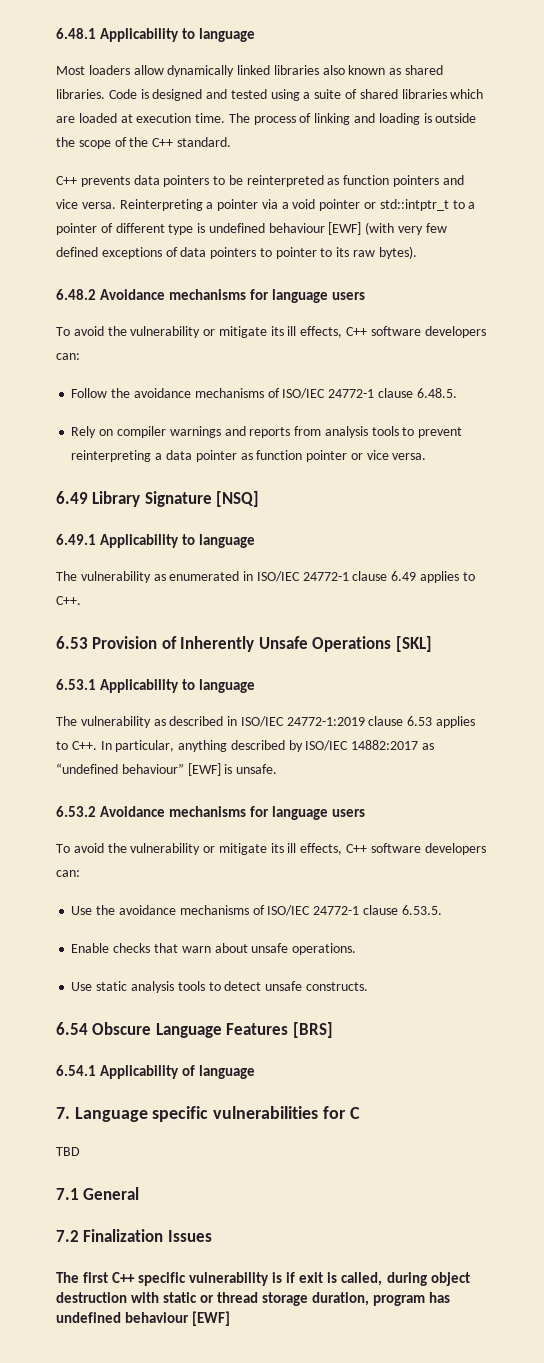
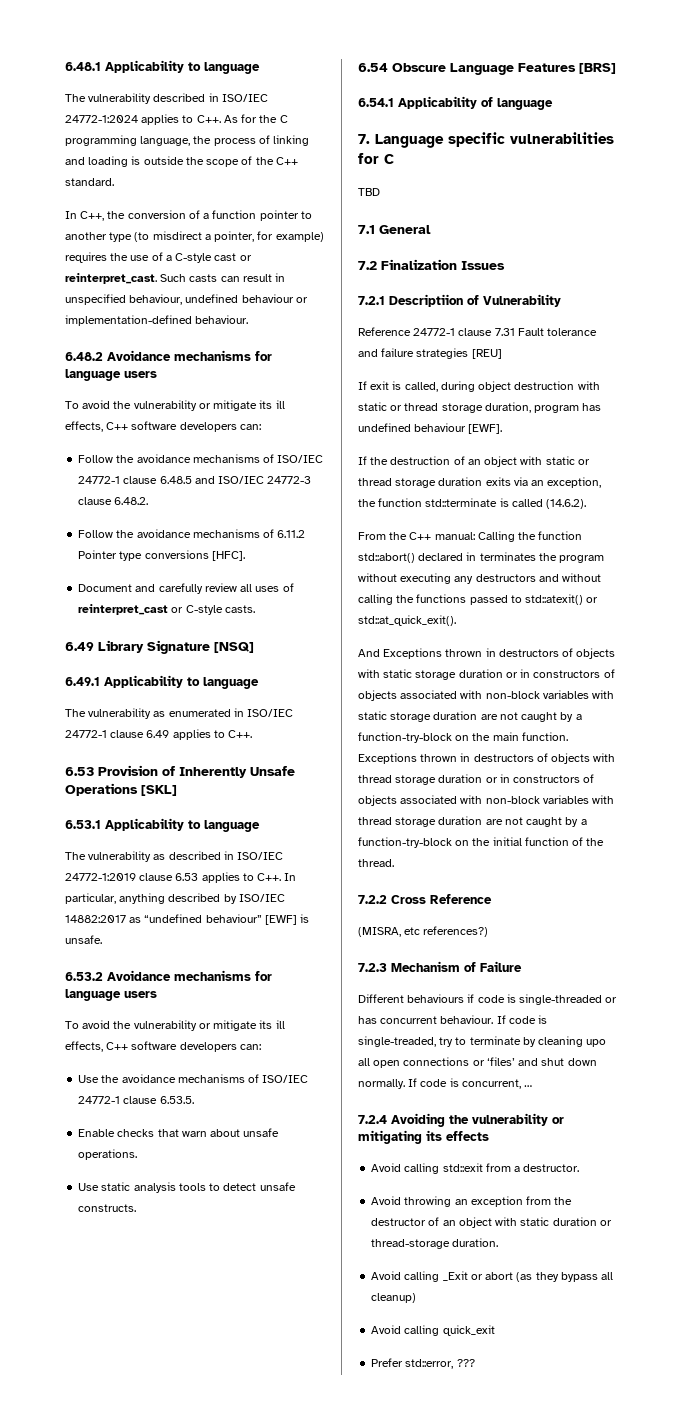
[56,65,444,77] [56,89,484,101] [56,113,250,123] Most loaders allow dynamically linked libraries also known as shared libraries. Code is designed and tested using a suite of shared libraries which are loaded at execution time. The -> [65,93,268,104] [65,114,288,125] [65,135,212,146] The vulnerability described in ISO/IEC 24772-1:2024 applies to C++. As for the C programming language, the
[56,175,464,187] [56,199,476,211] [56,222,447,235] [56,246,417,259] C++ prevents data pointers to be reinterpreted as function pointers and vice versa. Reinterpreting a pointer via a void pointer or std::intptr_t to a pointer of different type is undefined behaviour [EWF] (with very few defined exceptions of data pointers to pointer to its raw bytes). -> [65,210,312,221] [65,231,324,242] [65,252,252,263] [65,273,286,284] [65,294,308,305] [65,315,249,326] In C++, the conversion of a function pointer to another type (to misdirect a pointer, for example) requires the use of a C-style cast or reinterpret_cast. Such casts can result in unspecified behaviour, undefined behaviour or implementation-defined behaviour.
[416,388,457,398] [71,426,463,438] [71,450,427,462] 6.48.5. // Rely on compiler warnings and reports from analysis tools to prevent reinterpreting a data pointer as function pointer or vice versa. -> [159,476,312,484] [78,497,149,505] [78,529,306,538] [78,550,245,561] [78,583,294,594] [78,604,255,615] 6.48.5 and ISO/IEC 24772-3 clause 6.48.2. // Follow the avoidance mechanisms of 6.11.2 Pointer type conversions [HFC]. // Document and carefully review all uses of reinterpret_cast or C-style casts.
[56,1272,296,1286] The first C++ specific vulnerability is if -> [358,294,561,307] [358,327,598,336] [358,348,502,359] [358,381,367,390] 7.2.1 Descriptiion of Vulnerability // Reference 24772-1 clause 7.31 Fault tolerance and failure strategies [REU] // If
[192,1311,231,1326] [EWF] -> [468,424,503,434] [358,456,590,467] [358,477,602,488] [358,498,587,509] [358,531,583,542] [358,552,605,563] [358,573,602,584] [358,594,599,605] [358,615,456,626] [358,648,616,659] [358,669,615,680] [358,690,615,701] [358,711,582,722] [358,732,568,743] [358,753,616,764] [358,774,595,785] [358,795,615,806] [358,816,587,827] [358,837,605,848] [358,859,394,867] [358,894,492,904] [358,926,489,937] [358,961,522,972] [358,994,618,1005] [358,1015,548,1024] [358,1036,607,1047] [358,1057,597,1068] [358,1078,533,1089] [358,1113,564,1127] [358,1130,489,1144] [371,1163,580,1174] [371,1196,573,1207] [371,1217,612,1228] [371,1238,499,1249] [371,1271,614,1282] [371,1293,417,1303] [371,1325,495,1336] [371,1358,475,1369] [EWF]. // If the destruction of an object with static or thread storage duration exits via an exception, the function std::terminate is called (14.6.2). // From the C++ manual: Calling the function std::abort() declared in terminates the program without executing any destructors and without calling the functions passed to std::atexit() or std::at_quick_exit(). // And Exceptions thrown in destructors of objects with static storage duration or in constructors of objects associated with non-block variables with static storage duration are not caught by a function-try-block on the main function. Exceptions thrown in destructors of objects with thread storage duration or in constructors of objects associated with non-block variables with thread storage duration are not caught by a function-try-block on the initial function of the thread. // 7.2.2 Cross Reference // (MISRA, etc references?) // 7.2.3 Mechanism of Failure // Different behaviours if code is single-threaded or has concurrent behaviour. If code is single-treaded, try to terminate by cleaning upo all open connections or ‘files’ and shut down normally. If code is concurrent, … // 7.2.4 Avoiding the vulnerability or mitigating its effects // Avoid calling std::exit from a destructor. // Avoid throwing an exception from the destructor of an object with static duration or thread-storage duration. // Avoid calling _Exit or abort (as they bypass all cleanup) // Avoid calling quick_exit // Prefer std::error, ???

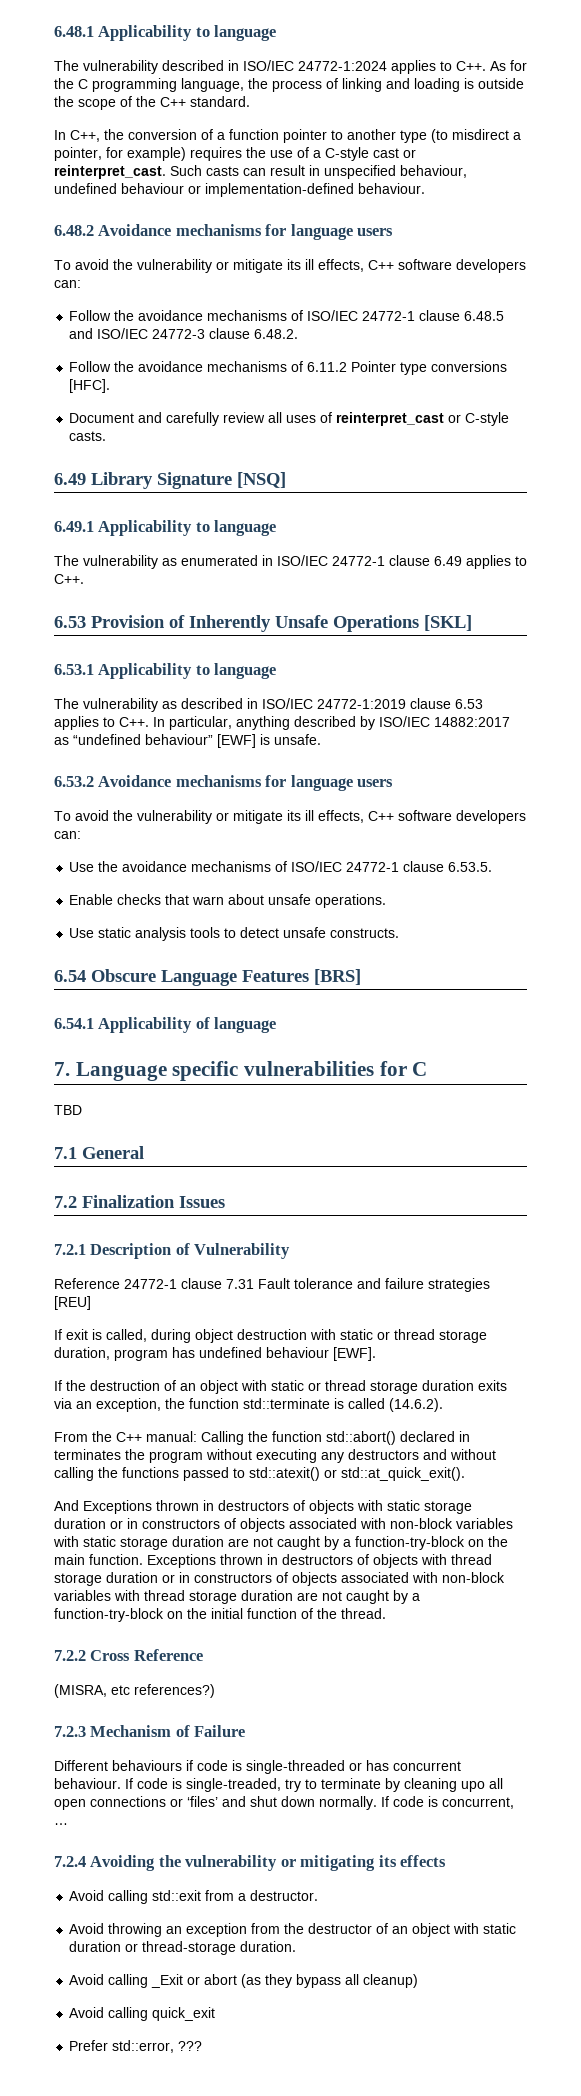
[389,294,463,307] Descriptiion -> [90,1243,172,1259] Description

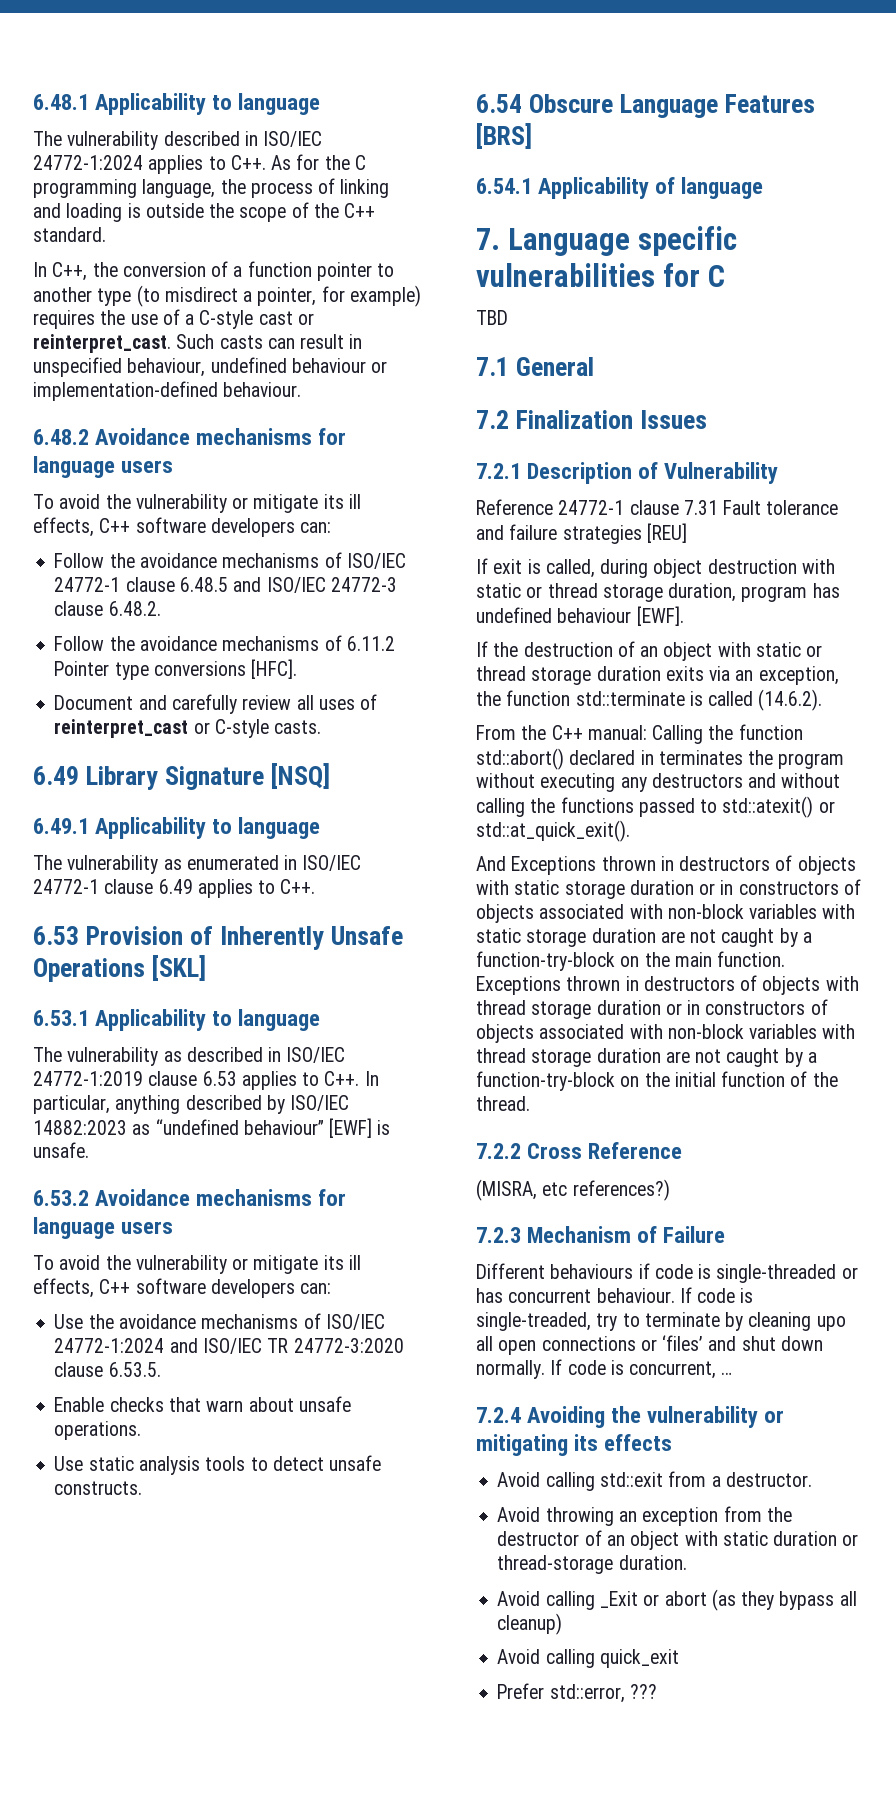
[434,717,510,727] 14882:2017 -> [33,1120,127,1135] 14882:2023
[346,862,400,872] 24772-1 -> [54,1338,404,1354] 24772-1:2024 and ISO/IEC TR 24772-3:2020

